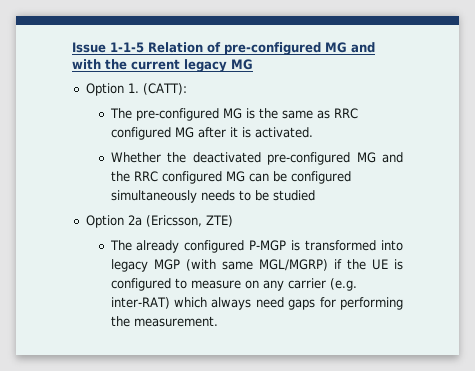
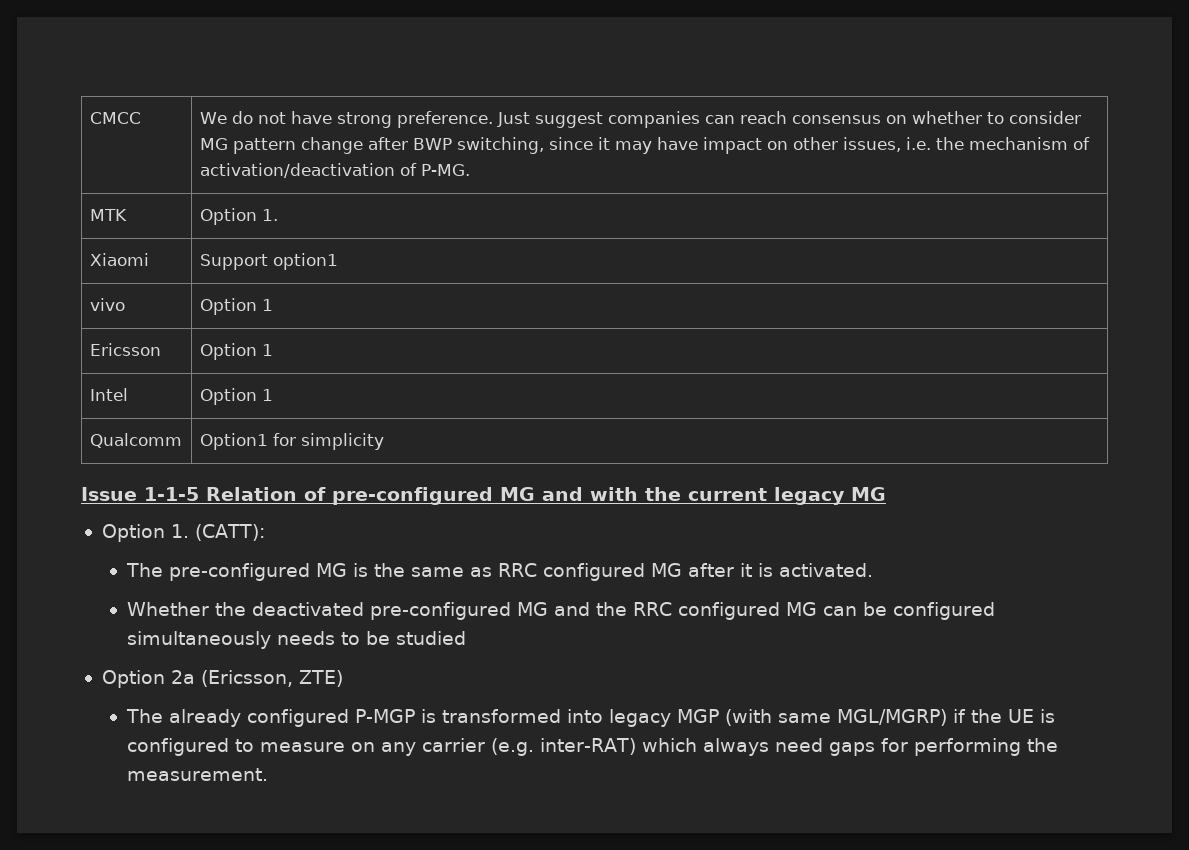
(72, 47) none -> [89,112,141,124] [199,111,1081,128] [199,137,1090,154] [199,163,470,178] [89,209,127,221] [199,208,278,225] [89,253,149,266] [199,253,338,270] [89,298,125,311] [199,298,273,315] [89,343,161,356] [199,343,273,360] [89,388,128,401] [199,388,273,405] [89,433,182,448] [199,433,384,450] CMCC | We do not have strong preference. Just suggest companies can reach consensus on whether to consider MG pattern change after BWP switching, since it may have impact on other issues, i.e. the mechanism of activation/deactivation of P-MG. // MTK | Option 1. // Xiaomi | Support option1 // vivo | Option 1 // Ericsson | Option 1 // Intel | Option 1 // Qualcomm | Option1 for simplicity //

